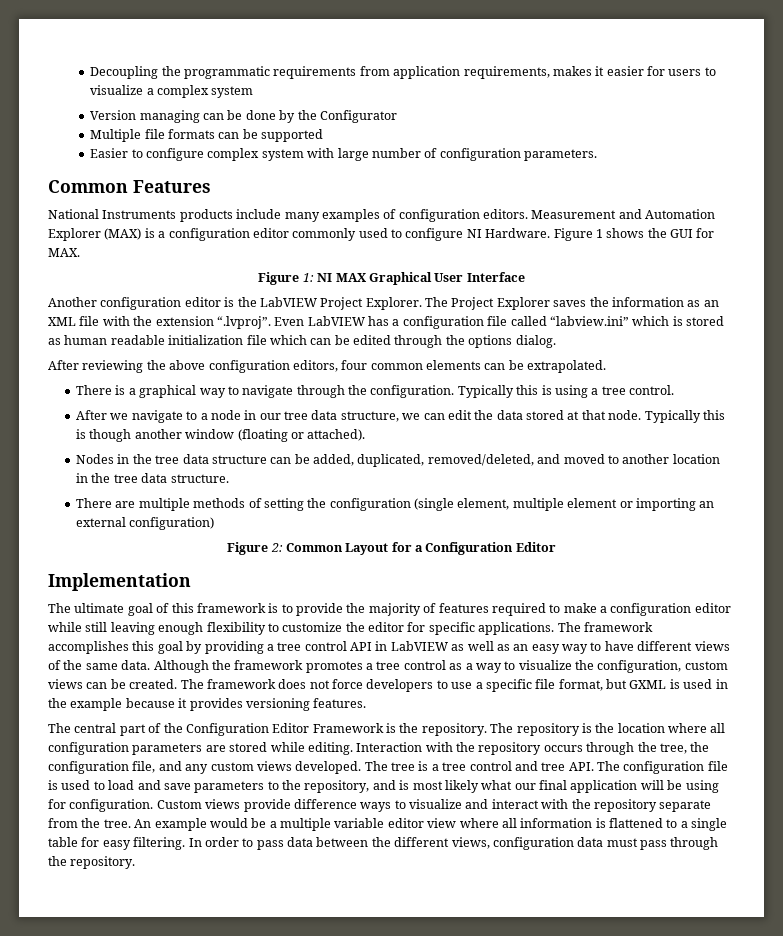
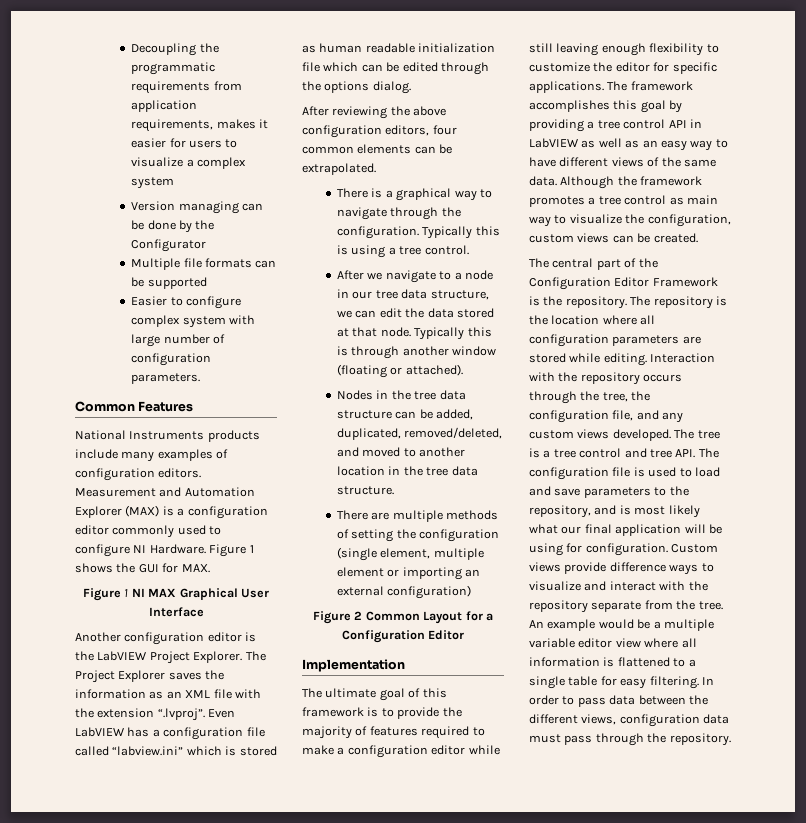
[302,273,314,282] 1: -> [124,589,129,597] 1
[89,429,132,442] though -> [351,346,400,359] through
[270,543,283,552] 2: -> [354,611,363,620] 2
[465,663,473,670] a -> [686,195,718,205] main
[180,679,728,692] [48,698,367,711] The framework does not force developers to use a specific file format, but GXML is used in the example because it provides versioning features. -> (698, 238) none

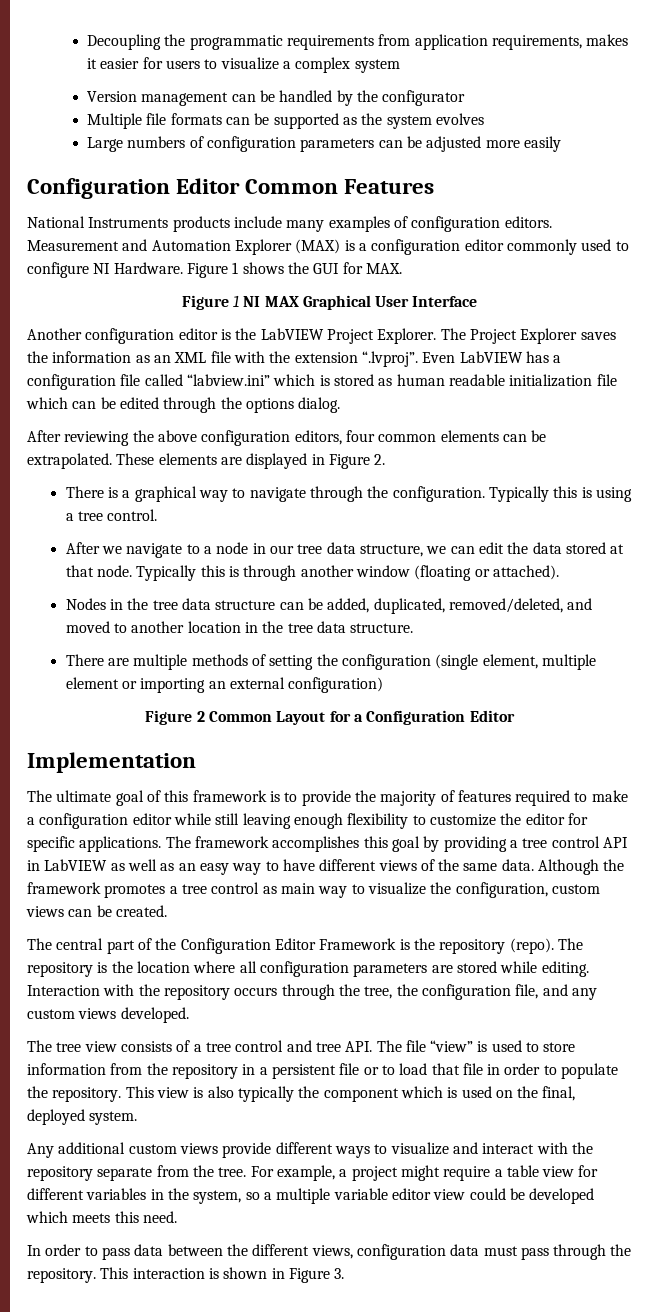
[178,201,264,214] [131,220,176,230] managing can be done -> [141,90,333,106] management can be handled
[131,239,207,252] Configurator -> [382,90,466,106] configurator
[131,296,242,309] [131,315,256,328] [131,334,226,347] [131,353,212,366] [131,373,201,384] // Easier to configure complex system with large number of configuration parameters. // -> [342,113,484,129] [87,136,561,152] [27,178,241,199] as the system evolves // Large numbers of configuration parameters can be adjusted more easily // Configuration Editor
(376, 169) none -> [116,453,386,469] These elements are displayed in Figure 2.
[565,296,627,309] repository. -> [439,938,554,954] repository (repo).
(671, 435) none -> (189, 1015) //
[529,448,540,458] is -> [84,1040,191,1052] view consists of
[529,467,631,480] configuration file -> [405,1040,474,1052] file “view”
[694,467,720,477] [529,486,689,498] [529,505,700,518] [529,524,722,536] [529,543,719,556] load and save parameters to the repository, and is most likely what our final application will be using for configuration. Custom -> [543,1042,576,1052] [27,1063,619,1079] [27,1086,576,1102] [27,1109,138,1125] [27,1142,177,1158] store information from the repository in a persistent file or to load that file in order to populate the repository. This view is also typically the component which is used on the final, deployed system. // Any additional custom
[609,562,666,572] difference -> [275,1142,333,1154] different
[529,619,651,631] An example would be -> [250,1165,599,1181] [27,1188,260,1204] For example, a project might require a table view for different variables in the system, so
[644,638,697,648] [529,657,696,667] [529,676,699,689] where all information is flattened to a single table for easy filtering. -> [469,1188,595,1204] [26,1211,177,1223] could be developed which meets this need. //
(731, 739) none -> [100,1267,345,1283] This interaction is shown in Figure 3.

